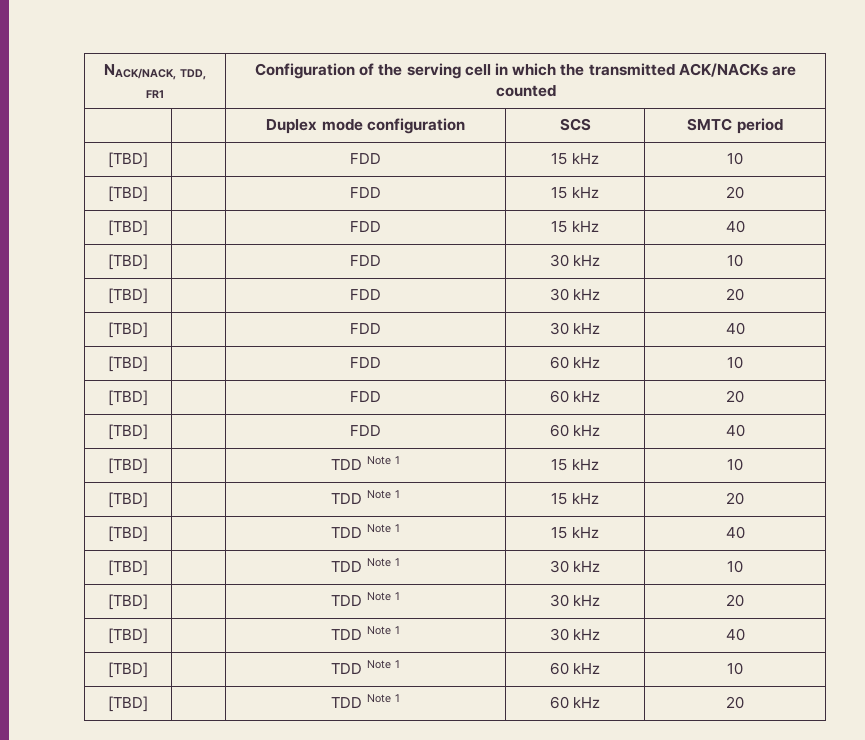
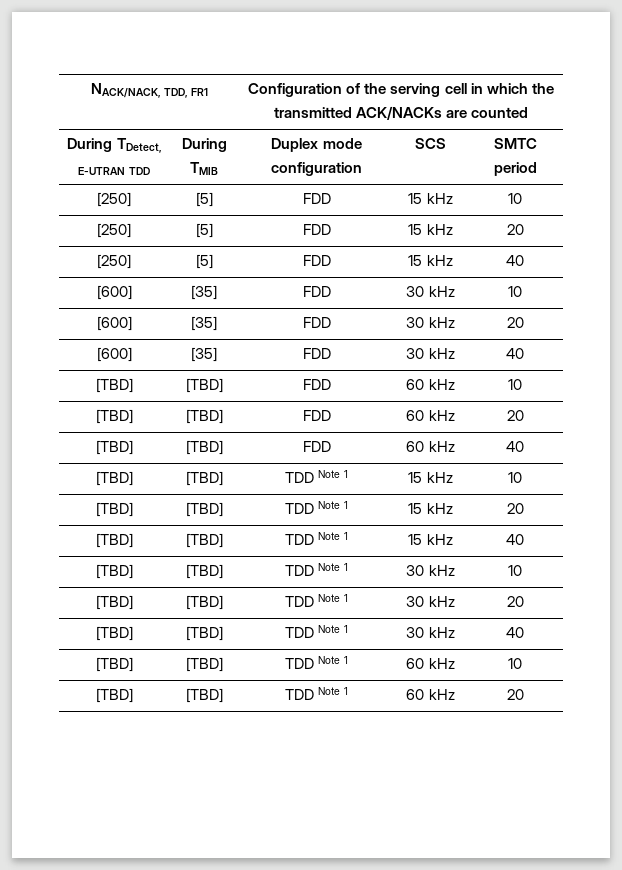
(556, 91) | -> [67,138,161,153] [77,167,151,175] [181,138,227,152] [190,162,218,175] During TDetect, E-UTRAN TDD | During TMIB
[108,152,148,168] [TBD] | -> [97,192,131,207] [195,192,213,207] [250] | [5]
[108,186,148,202] [TBD] | -> [97,223,131,238] [195,223,213,238] [250] | [5]
[108,220,148,236] [TBD] | -> [97,254,131,269] [195,254,213,269] [250] | [5]
[108,254,148,270] [TBD] | -> [96,285,132,300] [191,285,217,300] [600] | [35]
[108,288,148,304] [TBD] | -> [96,316,132,331] [191,316,217,331] [600] | [35]
[108,322,148,338] [TBD] | -> [96,347,132,362] [191,347,217,362] [600] | [35]
(148, 364) none -> [185,378,223,393] [TBD]
(148, 398) none -> [185,409,223,424] [TBD]
(148, 432) none -> [185,440,223,455] [TBD]
(148, 466) none -> [185,471,223,486] [TBD]
(148, 500) none -> [185,502,223,517] [TBD]
(148, 534) none -> [185,533,223,548] [TBD]
(148, 568) none -> [185,564,223,579] [TBD]
(148, 602) none -> [185,595,223,610] [TBD]
(148, 636) none -> [185,626,223,641] [TBD]
(148, 670) none -> [185,657,223,672] [TBD]
(148, 704) none -> [185,688,223,703] [TBD]

